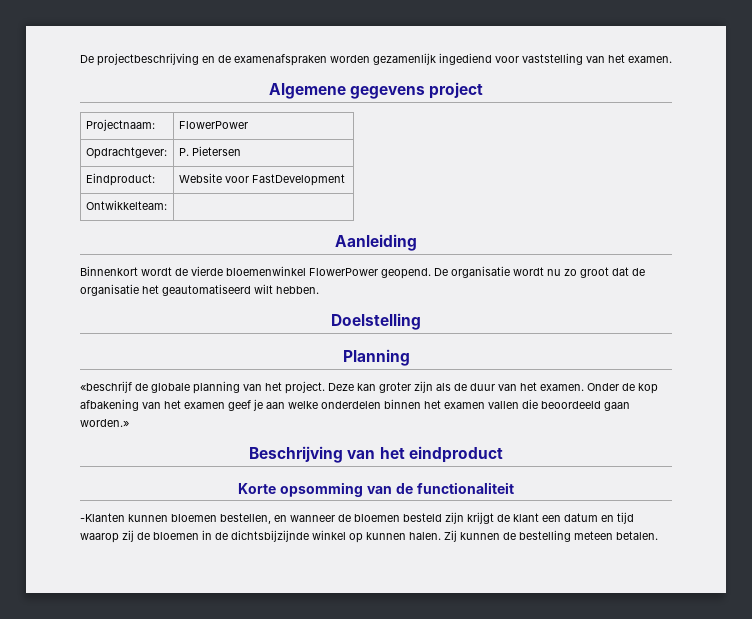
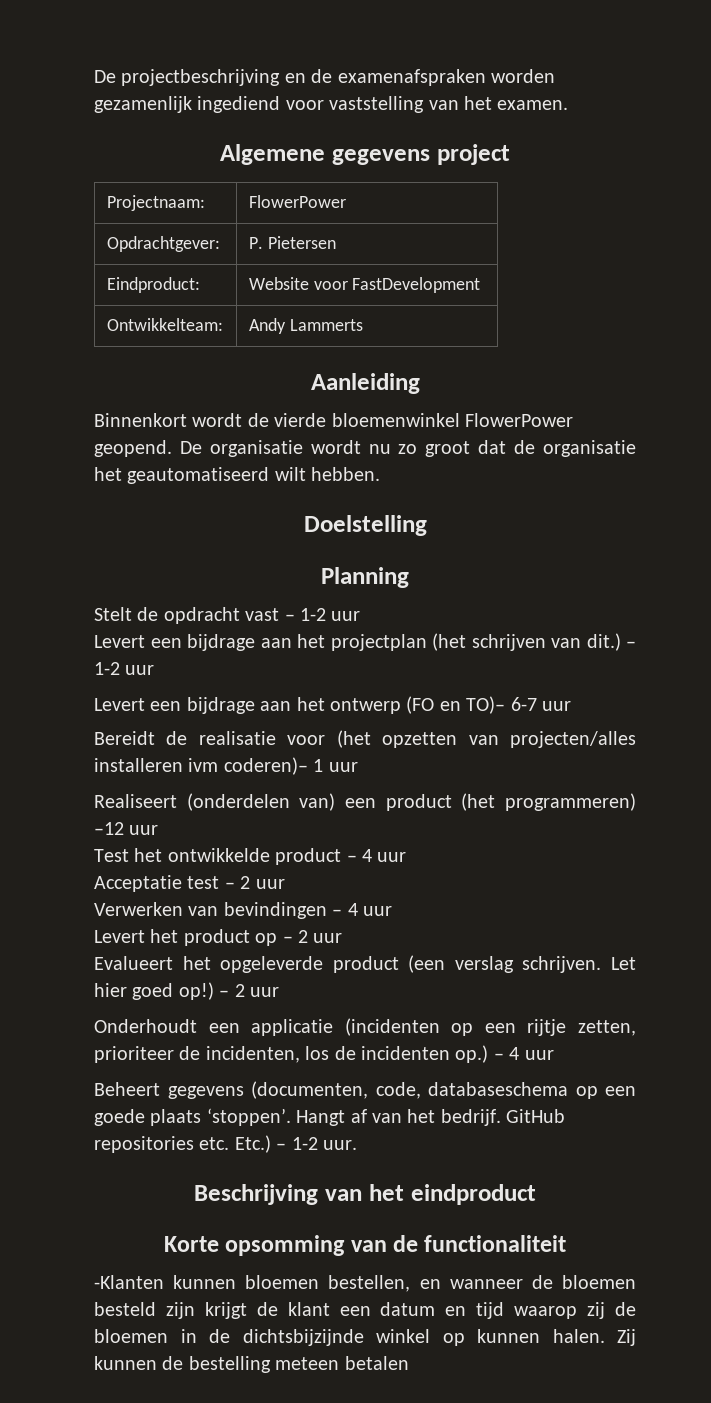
(167, 205) none -> [248,318,363,334] Andy Lammerts
[80,381,658,394] [80,399,630,411] [80,419,129,427] «beschrijf de globale planning van het project. Deze kan groter zijn als de duur van het examen. Onder de kop afbakening van het examen geef je aan welke onderdelen binnen het examen vallen die beoordeeld gaan worden.» -> [94,607,361,624] [94,633,636,651] [94,662,155,675] [94,696,571,714] [94,730,636,748] [94,757,358,775] [94,793,637,811] [94,822,159,835] [94,848,407,865] [94,875,285,892] [94,902,392,919] [94,929,343,946] [94,955,636,973] [94,982,279,1000] [94,1018,636,1036] [94,1045,554,1063] [94,1081,636,1099] [94,1108,566,1126] [94,1135,357,1153] Stelt de opdracht vast – 1-2 uur // Levert een bijdrage aan het projectplan (het schrijven van dit.) – 1-2 uur // Levert een bijdrage aan het ontwerp (FO en TO)– 6-7 uur // Bereidt de realisatie voor (het opzetten van projecten/alles installeren ivm coderen)– 1 uur // Realiseert (onderdelen van) een product (het programmeren) –12 uur // Test het ontwikkelde product – 4 uur // Acceptatie test – 2 uur // Verwerken van bevindingen – 4 uur // Levert het product op – 2 uur // Evalueert het opgeleverde product (een verslag schrijven. Let hier goed op!) – 2 uur // Onderhoudt een applicatie (incidenten op een rijtje zetten, prioriteer de incidenten, los de incidenten op.) – 4 uur // Beheert gegevens (documenten, code, databaseschema op een goede plaats ‘stoppen’. Hangt af van het bedrijf. GitHub repositories etc. Etc.) – 1-2 uur.
[616,531,658,540] betalen. -> [344,1356,409,1370] betalen

